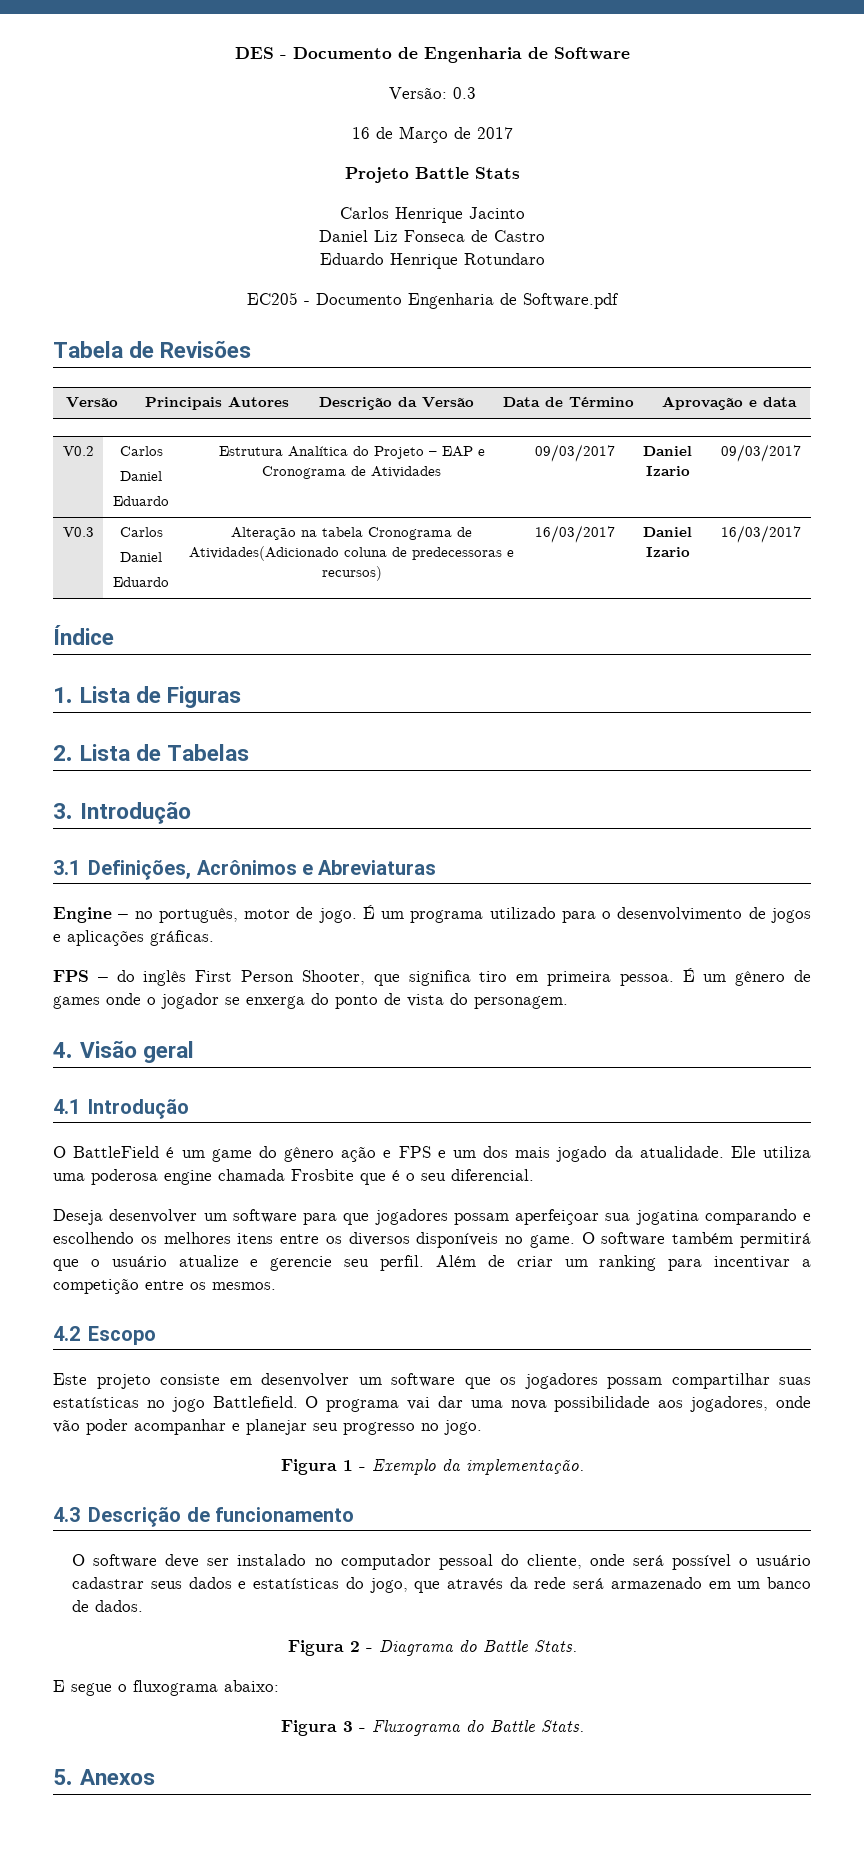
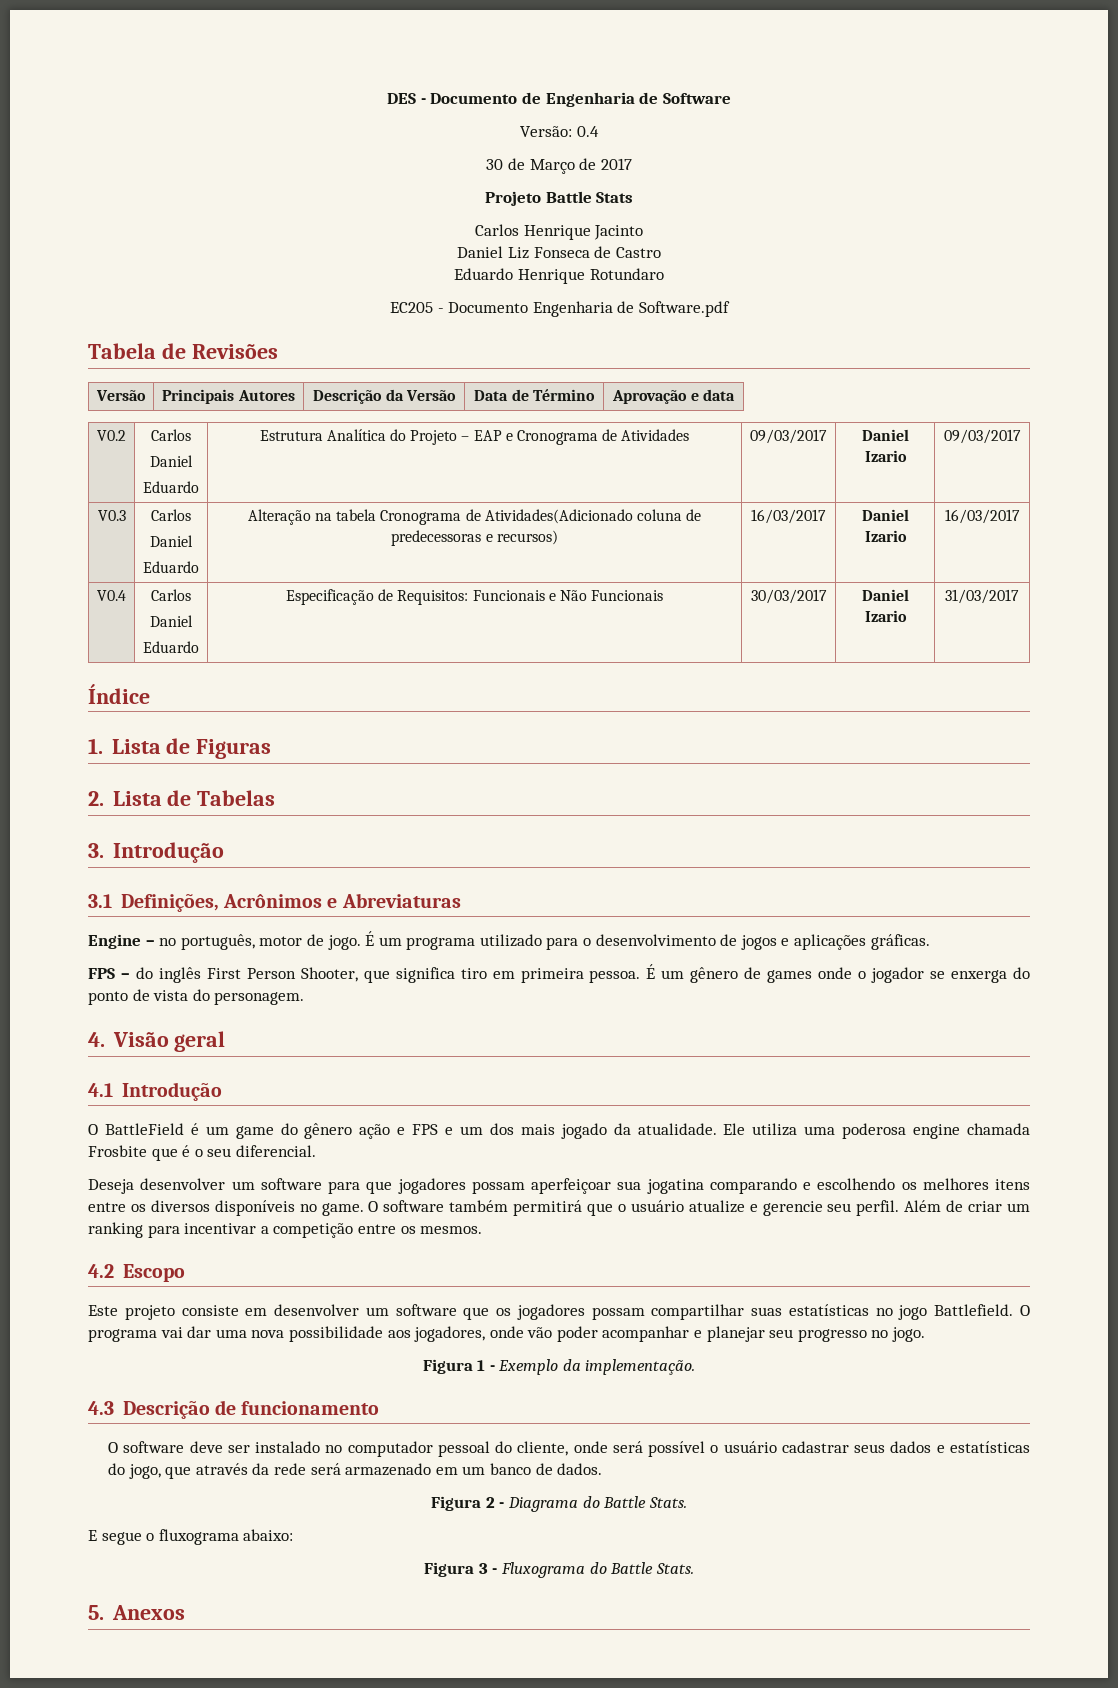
[452,87,476,99] [351,127,370,139] 0.3 // 16 -> [576,126,599,137] [486,159,504,170] 0.4 // 30
(801, 534) none -> [97,590,126,601] [151,589,191,601] [150,615,193,627] [143,641,199,653] [285,589,664,605] [750,589,827,604] [861,589,909,601] [864,610,907,622] [945,589,1019,604] // V0.4 | Carlos // Daniel // Eduardo | Especificação de Requisitos: Funcionais e Não Funcionais | 30/03/2017 | Daniel Izario | 31/03/2017

